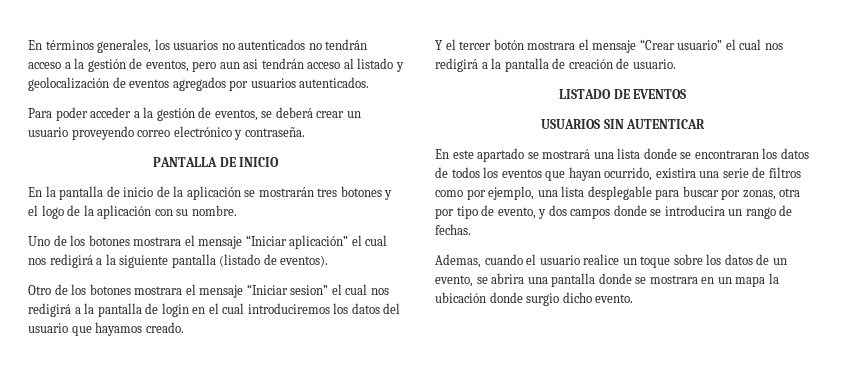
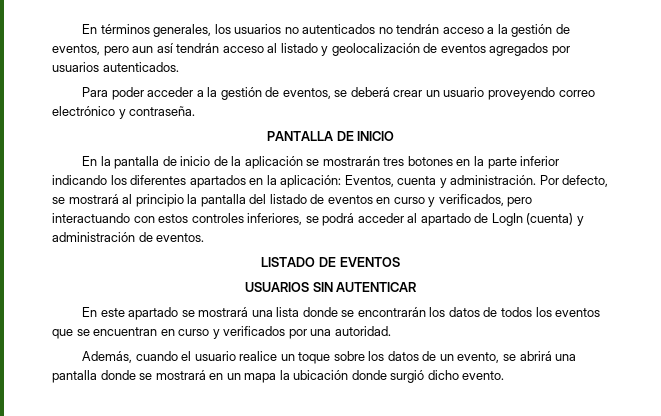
[243,59,259,69] asi -> [156,43,173,53] así
[384,190,393,200] [28,205,237,219] [28,235,388,249] [28,254,329,268] [28,284,389,298] [28,303,401,317] [28,322,184,336] [435,39,783,53] [435,58,676,72] y el logo de la aplicación con su nombre. // Uno de los botones mostrara el mensaje “Iniciar aplicación” el cual nos redigirá a la siguiente pantalla (listado de eventos). // Otro de los botones mostrara el mensaje “Iniciar sesion” el cual nos redigirá a la pantalla de login en el cual introduciremos los datos del usuario que hayamos creado. // Y el tercer botón mostrara el mensaje “Crear usuario” el cual nos redigirá a la pantalla de creación de usuario. -> [456,156,560,169] [52,175,609,188] [52,194,533,207] [52,213,584,226] [52,232,205,242] en la parte inferior indicando los diferentes apartados en la aplicación: Eventos, cuenta y administración. Por defecto, se mostrará al principio la pantalla del listado de eventos en curso y verificados, pero interactuando con estos controles inferiores, se podrá acceder al apartado de LogIn (cuenta) y administración de eventos.
[694,150,759,159] encontraran -> [357,307,426,317] encontrarán
[568,167,801,181] [435,186,801,200] [435,205,793,219] [435,224,471,235] [435,254,481,268] hayan ocurrido, existira una serie de filtros como por ejemplo, una lista desplegable para buscar por zonas, otra por tipo de evento, y dos campos donde se introducira un rango de fechas. // Ademas, -> [76,326,391,339] [82,351,133,363] se encuentran en curso y verificados por una autoridad. // Además,
[491,273,525,284] abrira -> [519,351,552,361] abrirá
[649,275,698,284] mostrara -> [155,370,206,380] mostrará
[526,293,560,306] surgio -> [390,370,425,383] surgió

